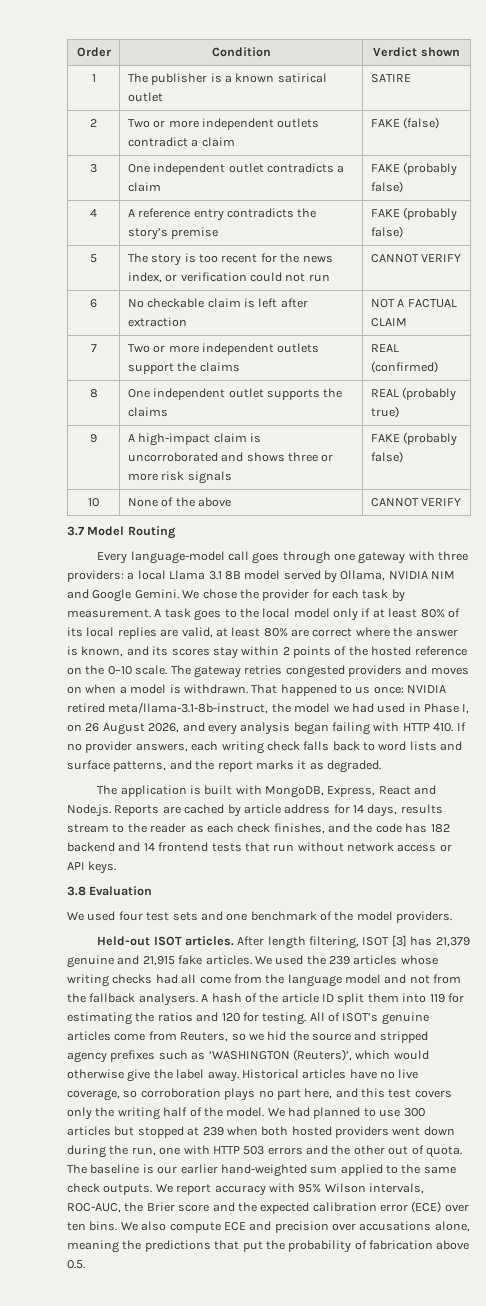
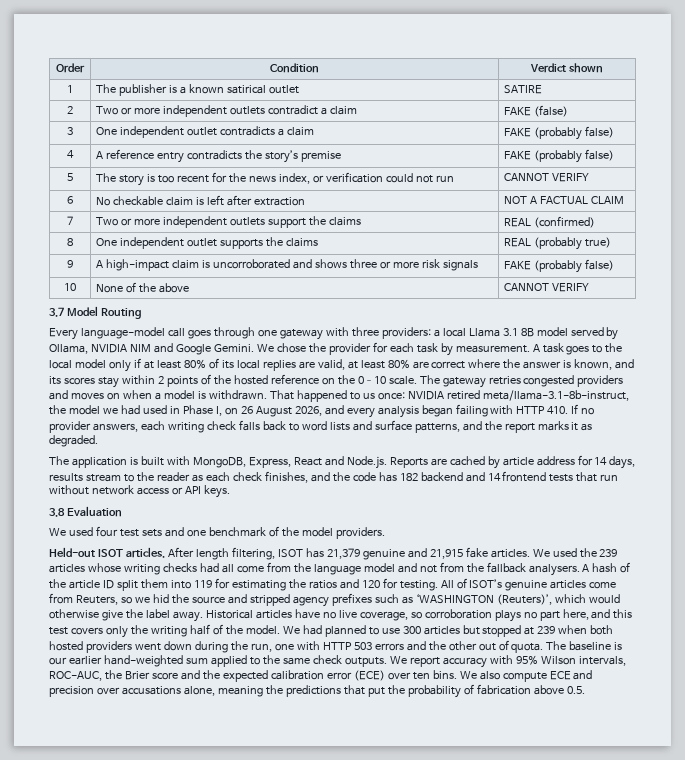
[391,935,407,947] [3] -> (303, 553) none

